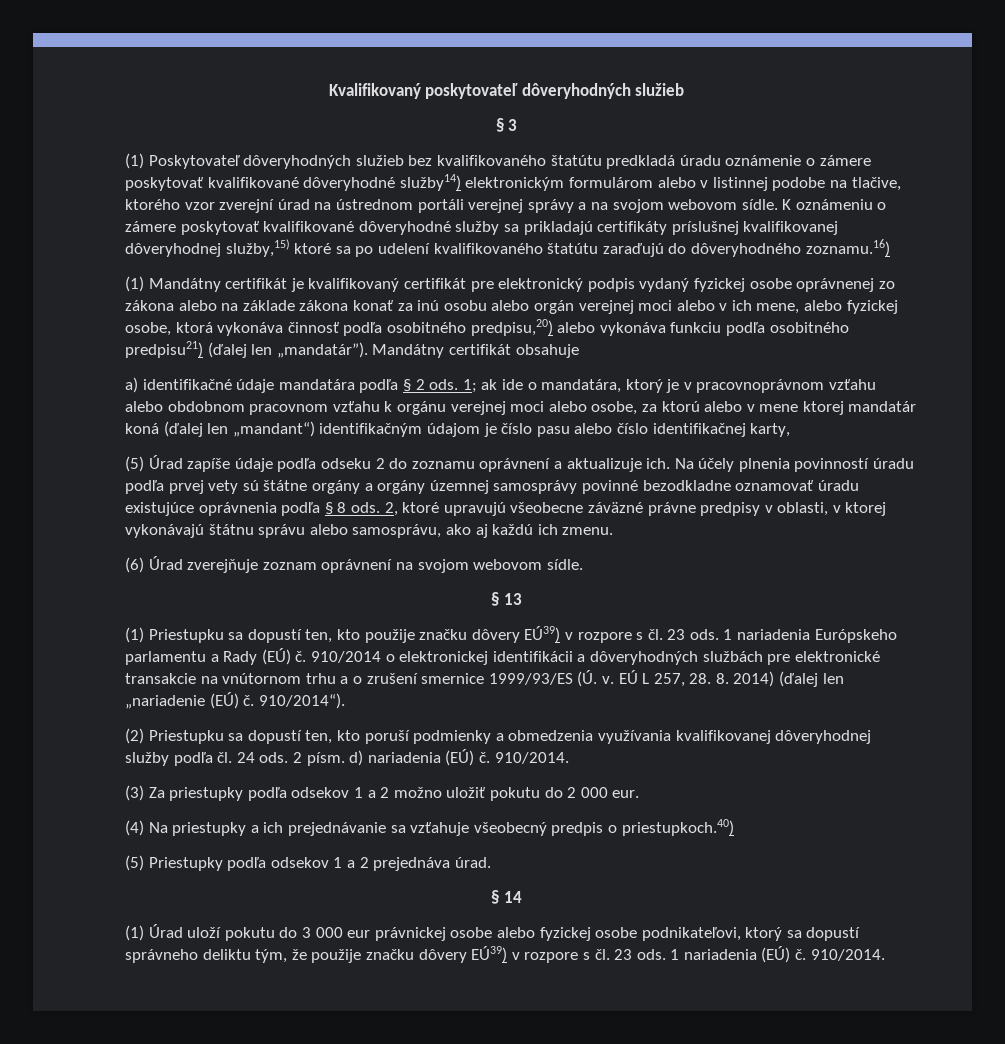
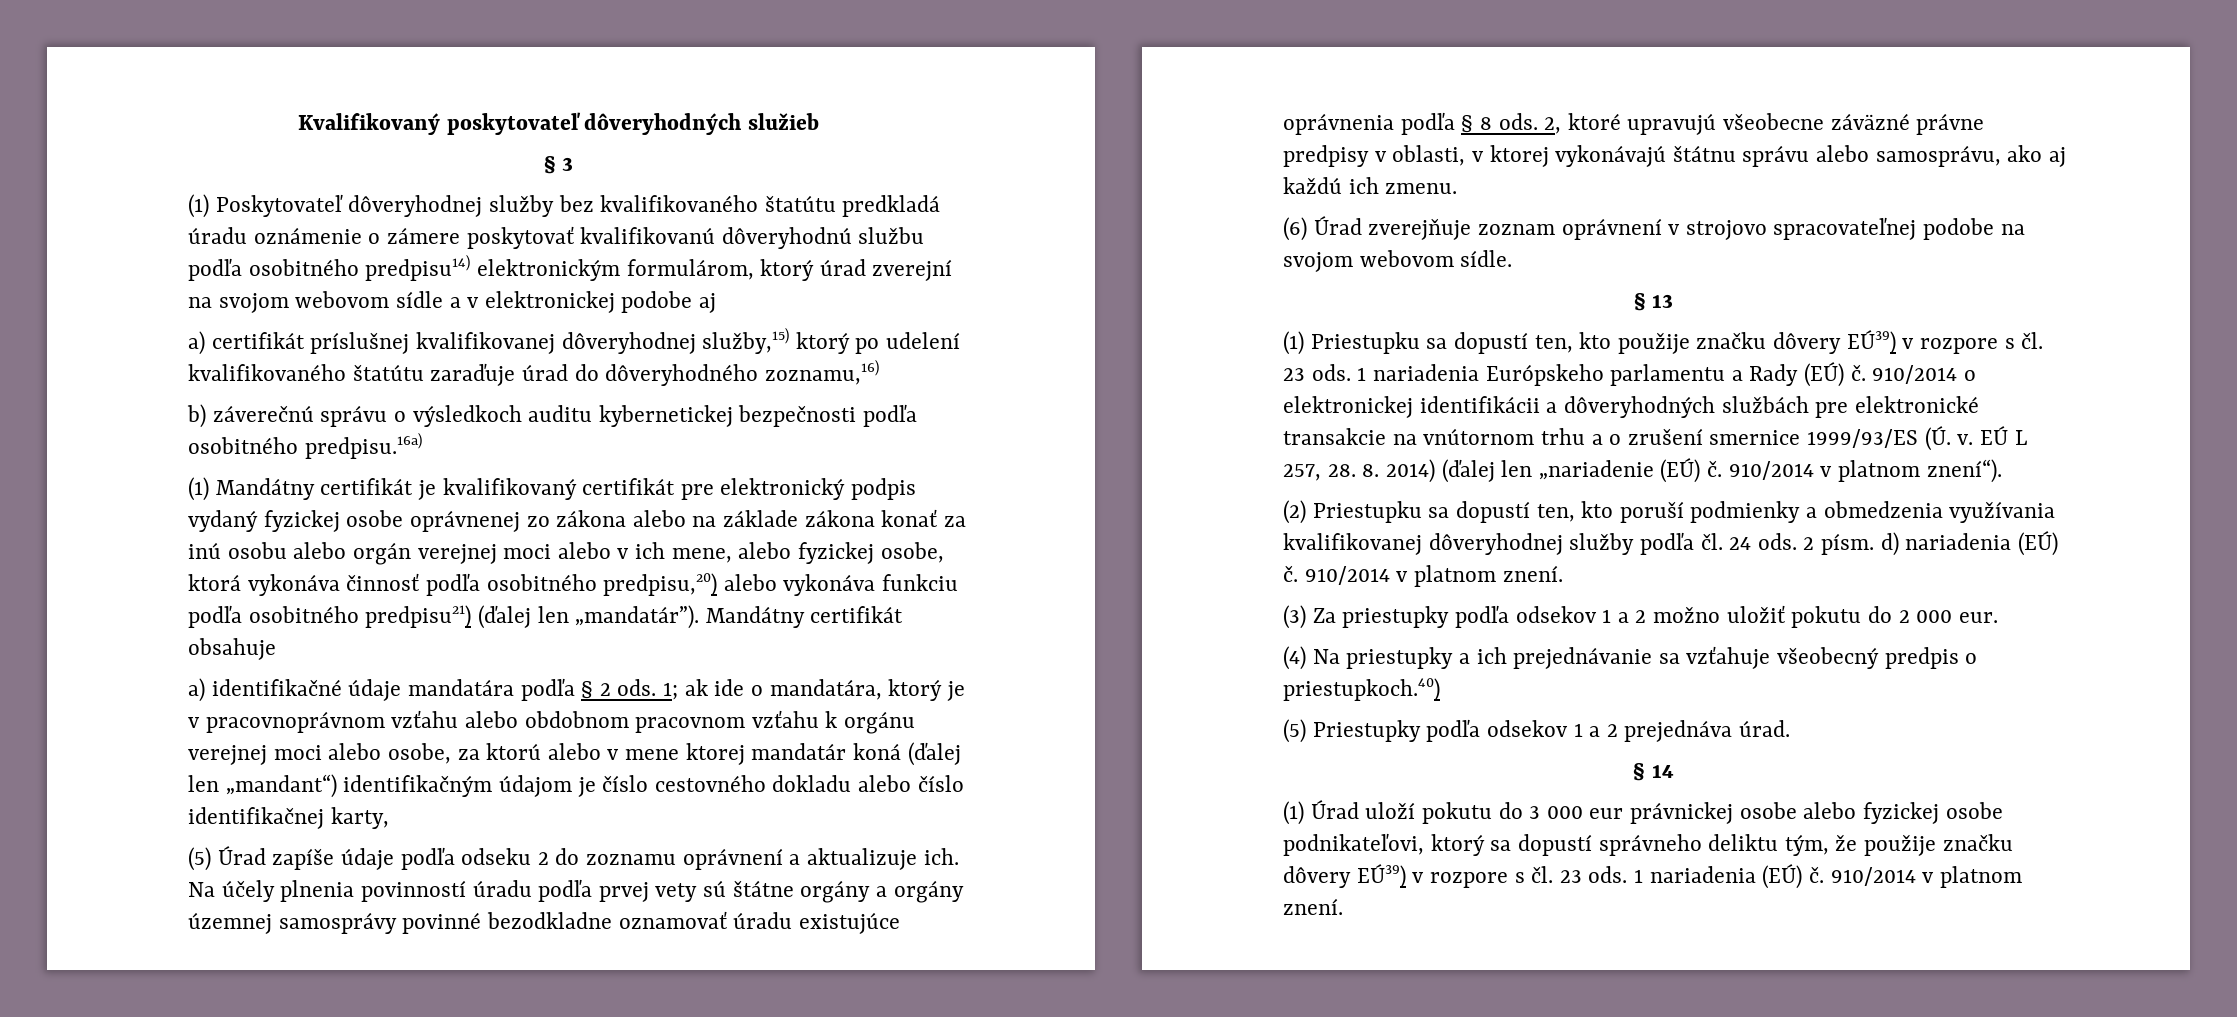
[243,155,404,169] dôveryhodných služieb -> [348,195,554,217] dôveryhodnej služby
[207,174,901,191] [125,199,887,213] [125,221,668,235] kvalifikované dôveryhodné služby14) elektronickým formulárom alebo v listinnej podobe na tlačive, ktorého vzor zverejní úrad na ústrednom portáli verejnej správy a na svojom webovom sídle. K oznámeniu o zámere poskytovať kvalifikované dôveryhodné služby sa prikladajú certifikáty -> [580,227,925,249] [188,255,953,281] [188,291,717,313] [188,331,305,355] kvalifikovanú dôveryhodnú službu podľa osobitného predpisu14) elektronickým formulárom, ktorý úrad zverejní na svojom webovom sídle a v elektronickej podobe aj // a) certifikát
[294,243,351,254] ktoré sa -> [795,332,850,354] ktorý
[602,239,890,257] zaraďujú do dôveryhodného zoznamu.16) -> [430,360,879,386] [187,404,918,428] [188,433,422,459] zaraďuje úrad do dôveryhodného zoznamu,16) // b) záverečnú správu o výsledkoch auditu kybernetickej bezpečnosti podľa osobitného predpisu.16a)
[536,426,570,437] pasu -> [654,775,852,792] cestovného dokladu
(393, 566) none -> [1668,217,1995,240] v strojovo spracovateľnej podobe
[258,693,345,709] 910/2014“). -> [1728,459,2002,483] 910/2014 v platnom znení“).
[494,752,569,764] 910/2014. -> [1304,565,1563,587] 910/2014 v platnom znení.
[810,949,885,961] 910/2014. -> [1830,866,2022,888] [1283,898,1344,915] 910/2014 v platnom znení.

